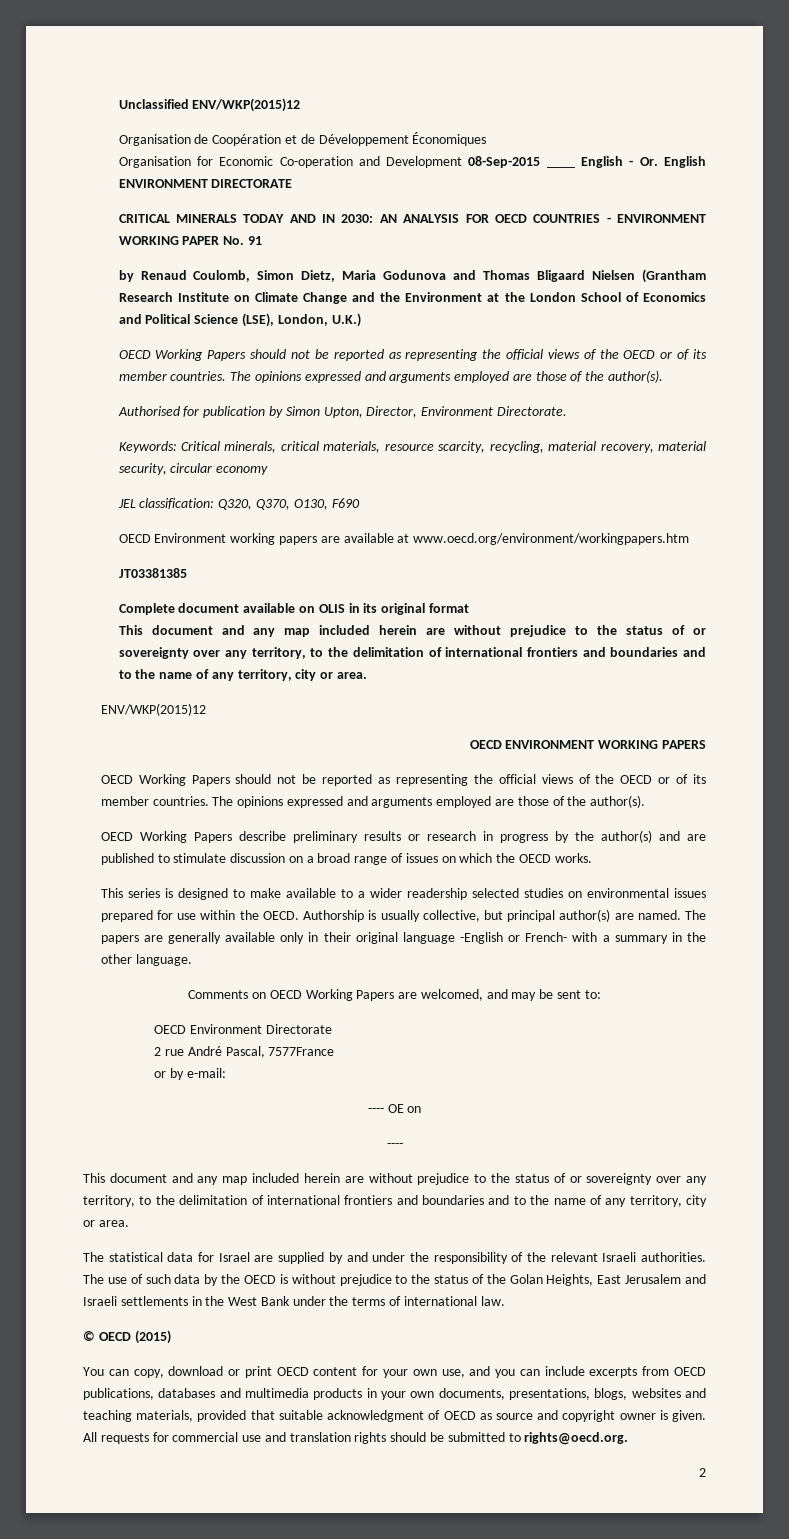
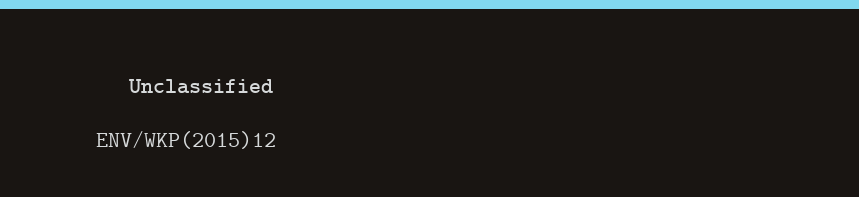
[192,98,301,112] [118,132,487,146] [118,156,706,168] [118,179,293,188] [118,214,706,223] [118,236,262,245] [118,269,706,283] [118,292,707,304] [118,313,361,327] [118,349,708,361] [118,370,663,383] [117,406,567,418] [118,441,707,453] [118,463,269,475] [117,498,360,510] [118,533,690,545] [118,568,187,578] [118,603,469,615] [118,625,706,637] [118,647,706,659] [118,669,367,681] [100,703,206,716] [469,740,706,749] [100,774,707,786] [100,795,646,808] [100,830,706,843] [100,853,592,865] [100,888,707,900] [100,909,706,922] [100,932,706,944] [100,954,192,966] [188,989,601,1001] [154,1024,332,1034] [154,1046,335,1058] [154,1068,226,1080] [367,1104,422,1113] [386,1143,403,1148] [83,1173,707,1185] [83,1195,707,1207] [83,1220,129,1227] [83,1252,706,1264] [83,1274,707,1286] [83,1296,505,1306] [83,1330,171,1344] [83,1366,706,1378] [83,1388,706,1400] [83,1410,706,1422] [83,1432,629,1445] [699,1468,706,1477] ENV/WKP(2015)12 // Organisation de Coopération et de Développement Économiques // Organisation for Economic Co-operation and Development 08-Sep-2015 ____ English - Or. English ENVIRONMENT DIRECTORATE // CRITICAL MINERALS TODAY AND IN 2030: AN ANALYSIS FOR OECD COUNTRIES - ENVIRONMENT WORKING PAPER No. 91 // by Renaud Coulomb, Simon Dietz, Maria Godunova and Thomas Bligaard Nielsen (Grantham Research Institute on Climate Change and the Environment at the London School of Economics and Political Science (LSE), London, U.K.) // OECD Working Papers should not be reported as representing the official views of the OECD or of its member countries. The opinions expressed and arguments employed are those of the author(s). // Authorised for publication by Simon Upton, Director, Environment Directorate. // Keywords: Critical minerals, critical materials, resource scarcity, recycling, material recovery, material security, circular economy // JEL classification: Q320, Q370, O130, F690 // OECD Environment working papers are available at www.oecd.org/environment/workingpapers.htm // JT03381385 // Complete document available on OLIS in its original format // This document and any map included herein are without prejudice to the status of or sovereignty over any territory, to the delimitation of international frontiers and boundaries and to the name of any territory, city or area. // ENV/WKP(2015)12 // OECD ENVIRONMENT WORKING PAPERS // OECD Working Papers should not be reported as representing the official views of the OECD or of its member countries. The opinions expressed and arguments employed are those of the author(s). // OECD Working Papers describe preliminary results or research in progress by the author(s) and are published to stimulate discussion on a broad range of issues on which the OECD works. // This series is designed to make available to a wider readership selected studies on environmental issues prepared for use within the OECD. Authorship is usually collective, but principal author(s) are named. The papers are generally available only in their original language -English or French- with a summary in the other language. // Comments on OECD Working Papers are welcomed, and may be sent to: // OECD Environment Directorate // 2 rue André Pascal, 7577France // or by e-mail: // ---- OE on // ---- // This document and any map included herein are without prejudice to the status of or sovereignty over any territory, to the delimitation of international frontiers and boundaries and to the name of any territory, city or area. // The statistical data for Israel are supplied by and under the responsibility of the relevant Israeli authorities. The use of such data by the OECD is without prejudice to the status of the Golan Heights, East Jerusalem and Israeli settlements in the West Bank under the terms of international law. // © OECD (2015) // You can copy, download or print OECD content for your own use, and you can include excerpts from OECD publications, databases and multimedia products in your own documents, presentations, blogs, websites and teaching materials, provided that suitable acknowledgment of OECD as source and copyright owner is given. All requests for commercial use and translation rights should be submitted to rights@oecd.org. // 2 -> [95,131,276,149] // ENV/WKP(2015)12

